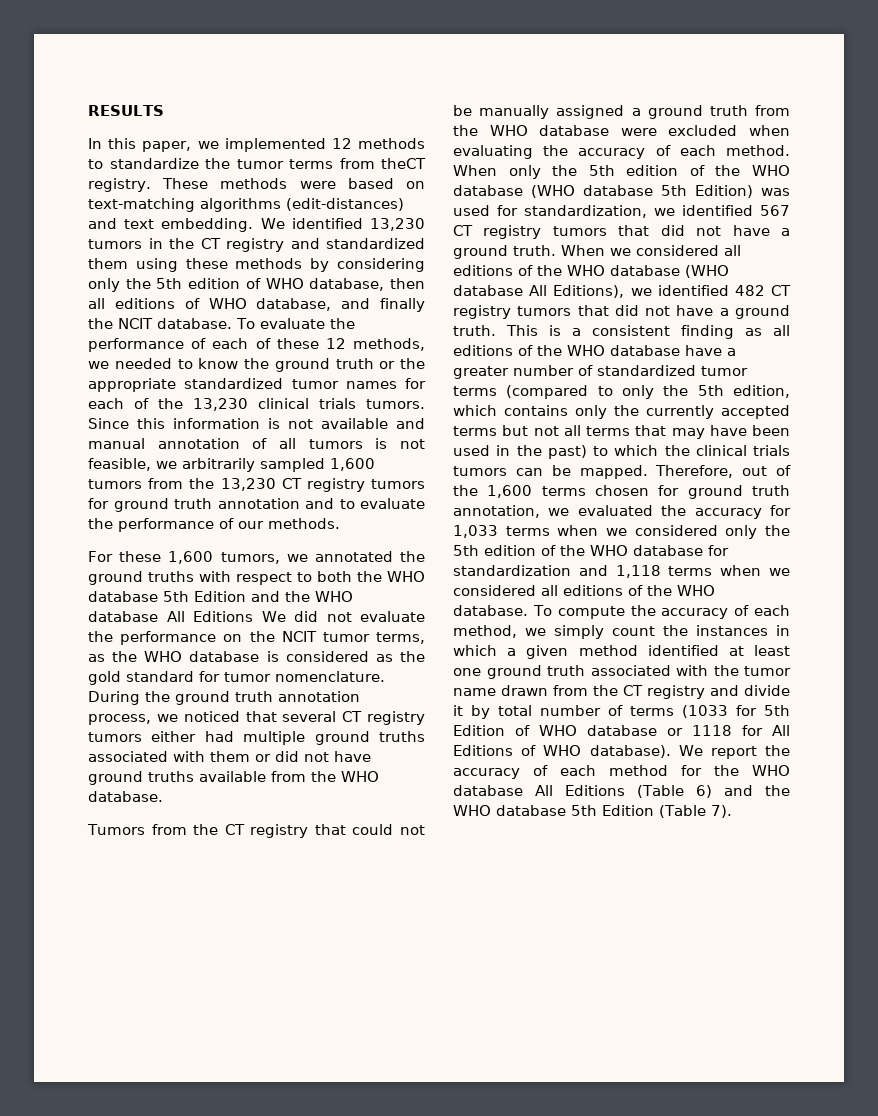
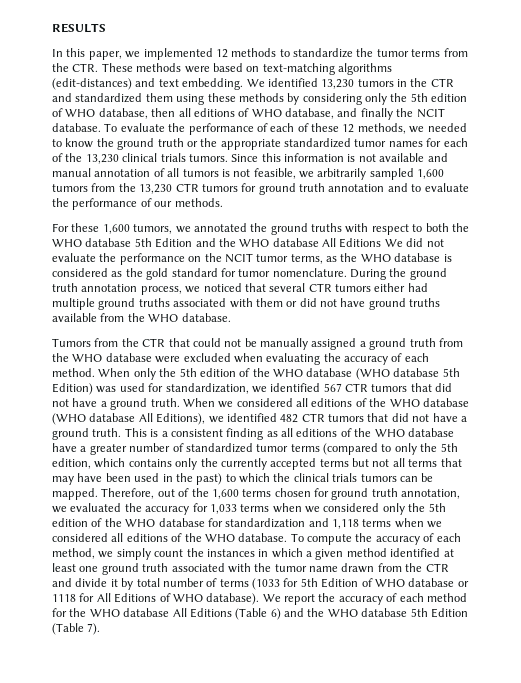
[381,158,426,169] [88,178,151,192] theCT registry. -> [52,63,99,72] the CTR.
[200,238,284,252] CT registry -> [430,78,454,87] CTR
[281,478,365,492] CT registry -> [175,183,199,192] CTR
[342,711,425,725] CT registry -> [308,283,332,292] CTR
[224,824,309,838] CT registry -> [142,338,166,347] CTR
[453,225,542,239] CT registry -> [345,383,368,392] CTR
[771,285,791,296] [453,305,511,319] CT registry -> [301,413,325,422] CTR
[623,685,705,699] CT registry -> [425,563,449,572] CTR

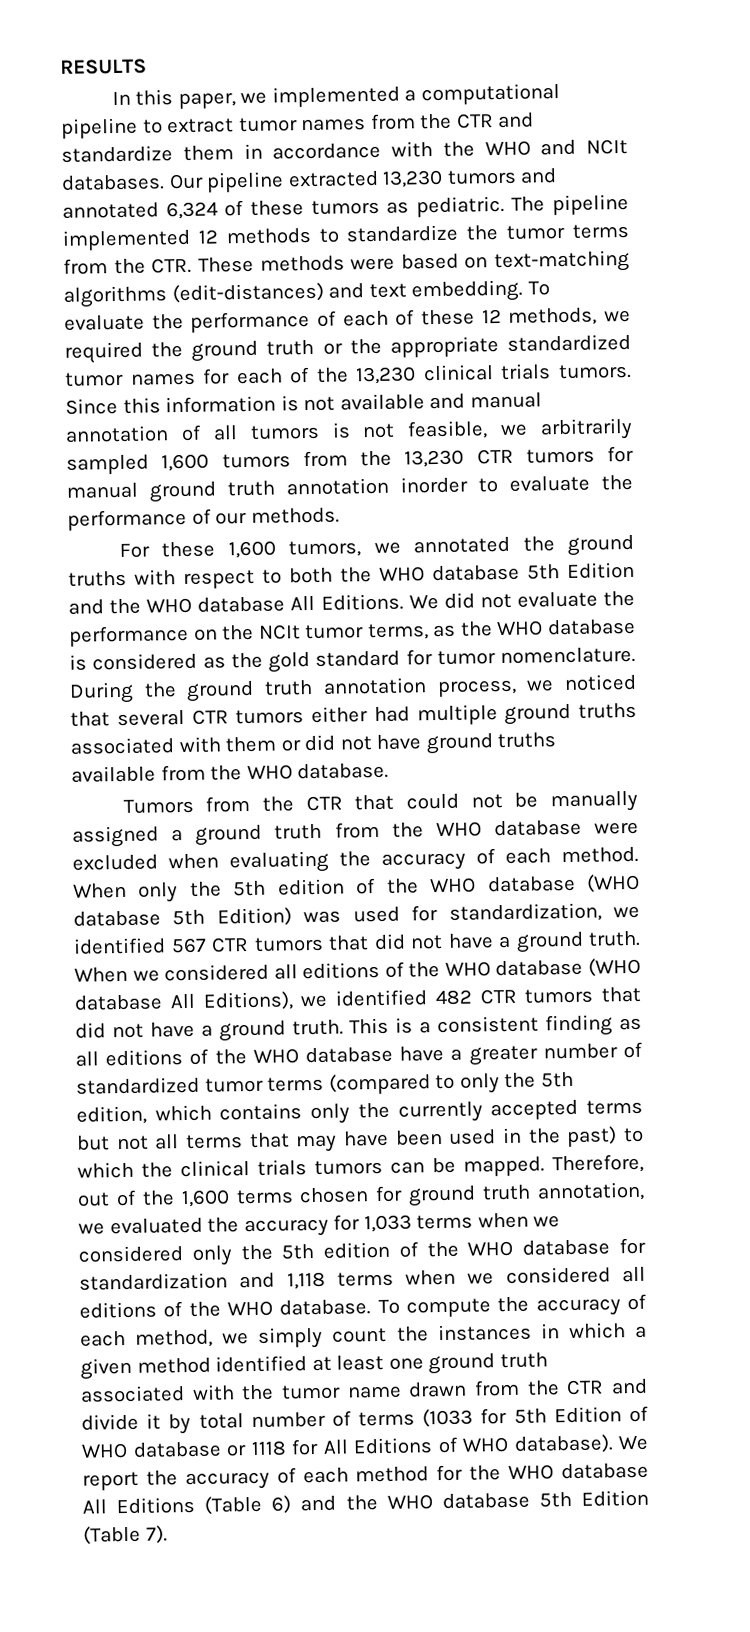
(213, 54) none -> [404,83,560,106] [61,112,535,139] [61,138,628,163] [61,168,558,193] [62,193,629,220] [62,228,191,251] a computational pipeline to extract tumor names from the CTR and standardize them in accordance with the WHO and NCIt databases. Our pipeline extracted 13,230 tumors and annotated 6,324 of these tumors as pediatric. The pipeline implemented
[246,78,454,89] [52,93,468,105] [52,108,445,120] [52,123,101,132] We identified 13,230 tumors in the CTR and standardized them using these methods by considering only the 5th edition of WHO database, then all editions of WHO database, and finally the NCIT database. -> (524, 291) none
[427,123,467,132] [52,138,94,148] needed to know -> [64,341,143,364] required
[258,183,408,195] ground truth annotation and -> [66,476,468,503] manual ground truth annotation inorder
[339,238,382,248] Editions -> [320,593,404,611] Editions.
[224,253,253,263] NCIT -> [257,624,301,640] NCIt

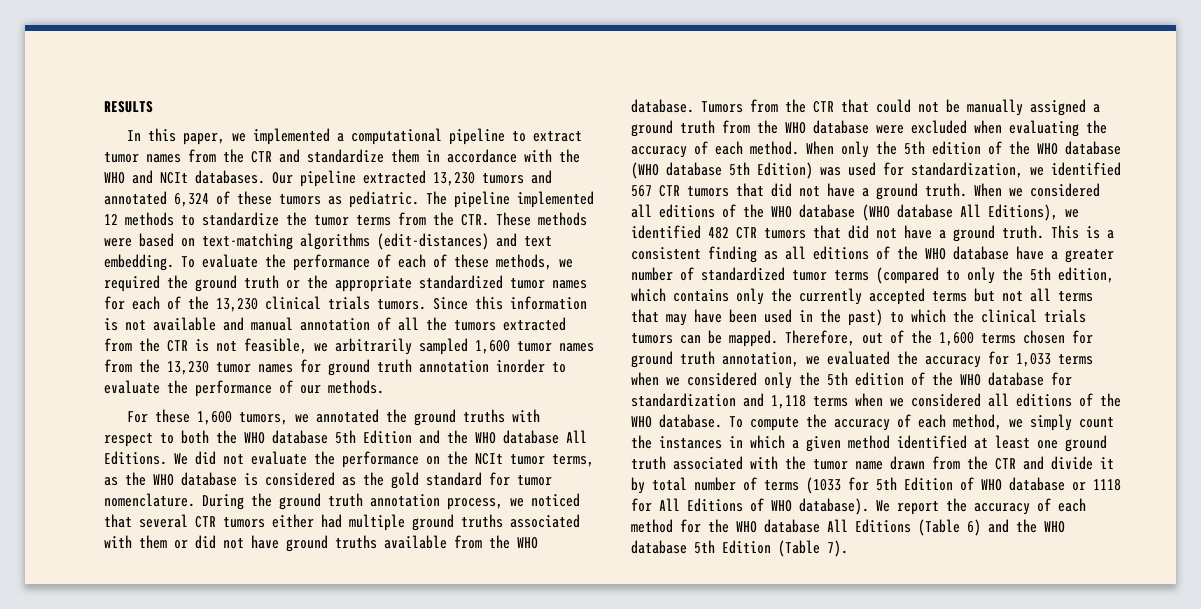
[481,308,502,324] 12 -> (489, 261) none
[249,424,320,440] tumors -> [426,317,566,331] [104,338,188,352] the tumors extracted from the CTR
[221,453,291,469] tumors -> [517,341,594,352] tumor names
[476,445,634,465] [66,482,138,499] CTR tumors for manual -> [216,359,321,373] tumor names for
(390, 771) // -> (694, 106) none

